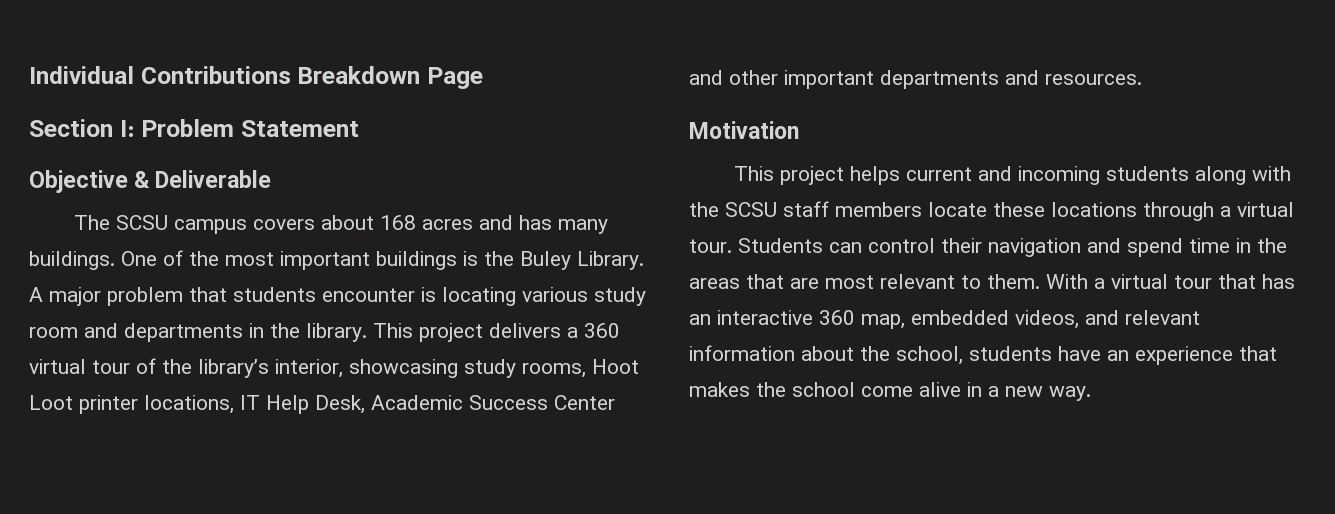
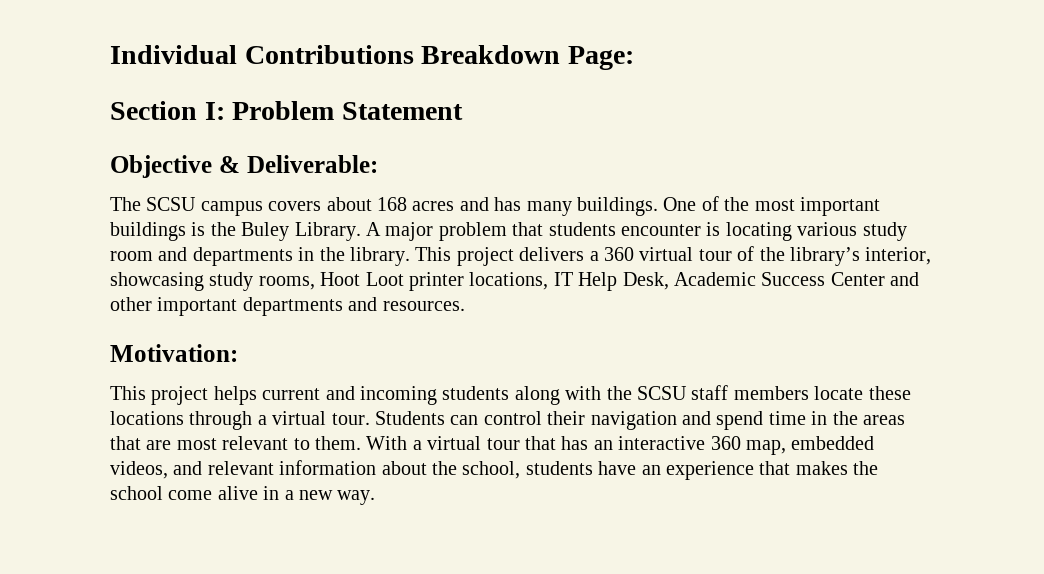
[426,67,483,89] Page -> [567,46,634,70] Page:
[155,170,272,188] Deliverable -> [246,155,378,173] Deliverable:
[689,121,799,139] Motivation -> [110,344,238,362] Motivation:

